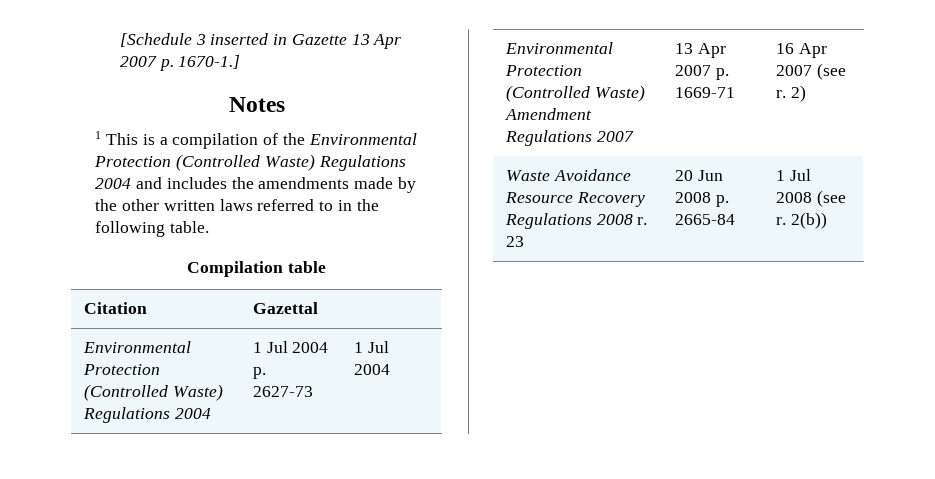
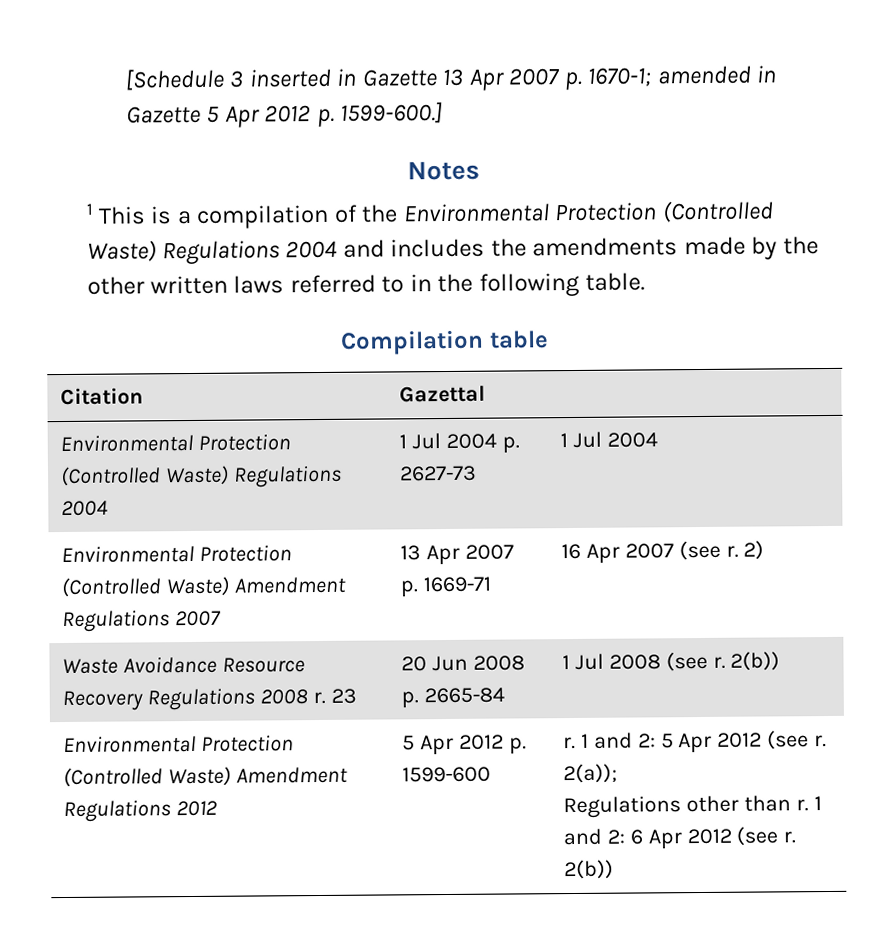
[178,55,241,69] 1670-1.] -> [587,65,777,87] [125,102,444,128] 1670-1; amended in Gazette 5 Apr 2012 p. 1599-600.]
(827, 220) none -> [63,735,295,754] [63,766,348,788] [63,800,219,823] [402,734,527,756] [402,766,492,783] [563,730,827,754] [563,763,619,784] [563,795,822,819] [563,826,797,850] [564,859,615,880] // Environmental Protection (Controlled Waste) Amendment Regulations 2012 | 5 Apr 2012 p. 1599-600 | r. 1 and 2: 5 Apr 2012 (see r. 2(a)); // Regulations other than r. 1 and 2: 6 Apr 2012 (see r. 2(b))

